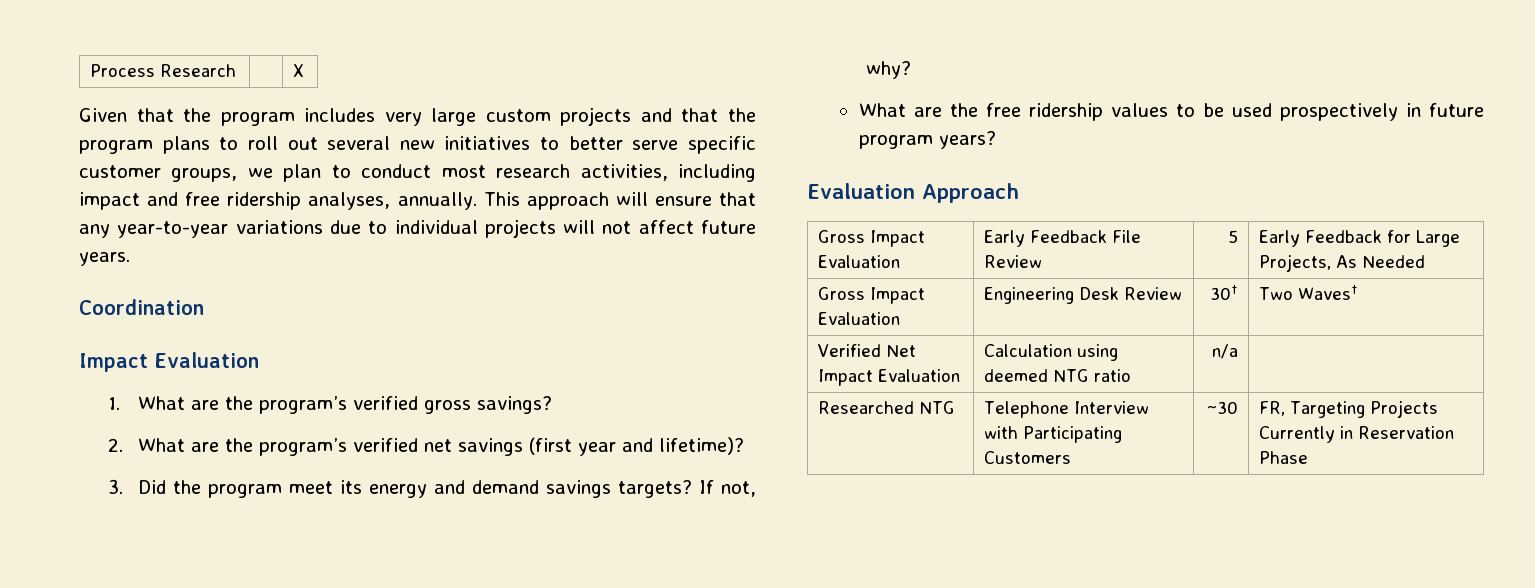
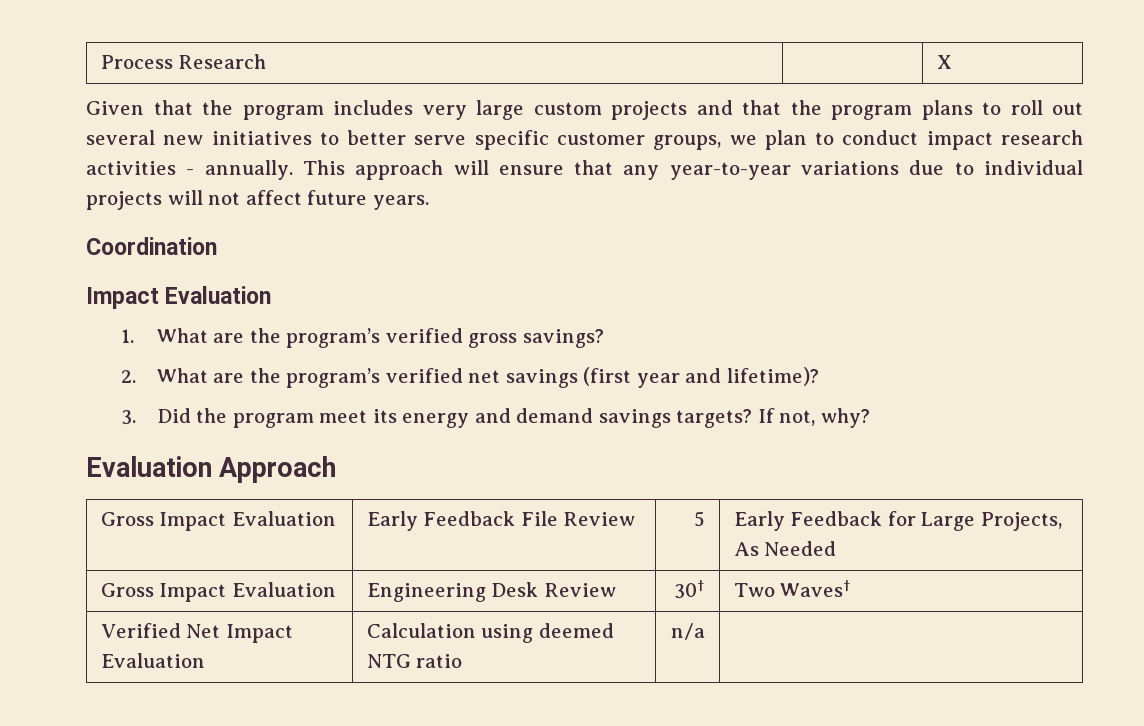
[441,164,757,182] [79,192,391,210] most research activities, including impact and free ridership analyses, -> [926,130,1084,150] [86,161,195,175] impact research activities -
[858,103,1484,121] [858,131,996,149] // What are the free ridership values to be used prospectively in future program years? -> (870, 418) none
[818,401,956,414] [984,401,1150,418] [984,426,1123,443] [984,451,1072,464] [1206,401,1238,414] [1259,400,1439,418] [1259,426,1455,443] [1259,451,1309,464] // Researched NTG | Telephone Interview with Participating Customers | ~30 | FR, Targeting Projects Currently in Reservation Phase -> (706, 631) none

